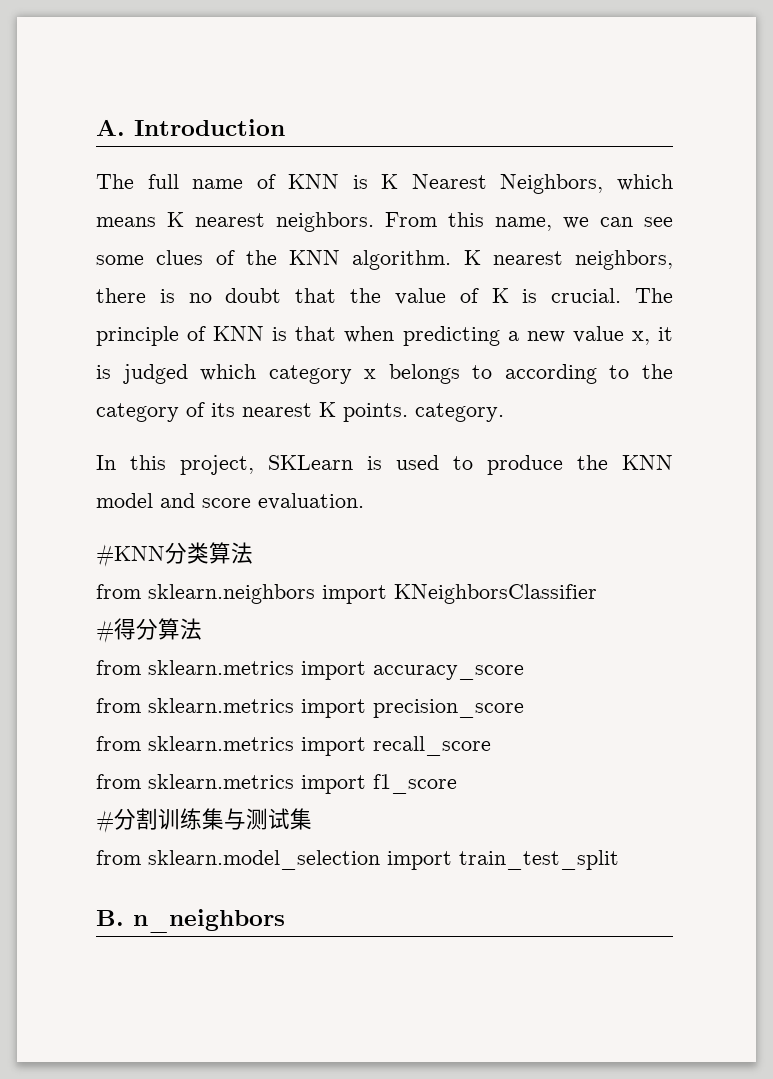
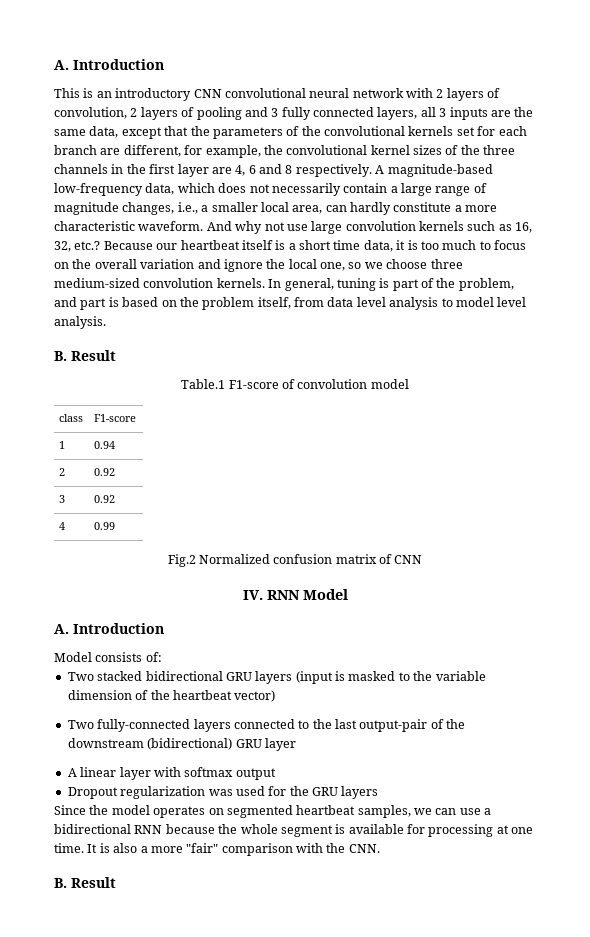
[96,119,285,136] [96,174,673,194] [96,212,673,232] [96,250,673,270] [96,288,673,305] [96,326,673,346] [96,364,673,384] [96,402,504,422] [96,455,673,475] [96,493,364,510] [96,542,253,567] [96,584,597,604] [96,618,202,643] [96,660,524,680] [96,698,524,718] [96,736,491,756] [96,774,457,794] [96,808,312,833] [96,850,619,870] [96,909,285,933] A. Introduction // The full name of KNN is K Nearest Neighbors, which means K nearest neighbors. From this name, we can see some clues of the KNN algorithm. K nearest neighbors, there is no doubt that the value of K is crucial. The principle of KNN is that when predicting a new value x, it is judged which category x belongs to according to the category of its nearest K points. category. // In this project, SKLearn is used to produce the KNN model and score evaluation. // #KNN分类算法 // from sklearn.neighbors import KNeighborsClassifier // #得分算法 // from sklearn.metrics import accuracy_score // from sklearn.metrics import precision_score // from sklearn.metrics import recall_score // from sklearn.metrics import f1_score // #分割训练集与测试集 // from sklearn.model_selection import train_test_split // B. n_neighbors -> [54,59,164,70] [54,88,501,101] [54,107,534,120] [54,126,527,139] [54,145,516,158] [54,164,493,177] [54,183,487,196] [54,202,498,215] [54,221,533,234] [54,240,526,252] [54,259,463,272] [54,278,514,291] [54,297,527,310] [54,316,106,329] [54,350,116,361] [181,379,409,389] [59,414,84,422] [94,414,137,422] [59,441,66,449] [94,441,116,449] [59,468,66,476] [94,468,116,476] [59,495,66,503] [94,495,116,503] [59,522,66,530] [94,522,116,530] [167,554,423,567] [242,589,348,600] [54,623,164,634] [54,652,162,662] [67,671,486,684] [67,690,276,702] [67,719,466,732] [67,738,296,751] [67,767,276,780] [67,786,379,799] [54,805,492,818] [54,824,534,837] [54,843,380,856] [54,877,116,888] A. Introduction // This is an introductory CNN convolutional neural network with 2 layers of convolution, 2 layers of pooling and 3 fully connected layers, all 3 inputs are the same data, except that the parameters of the convolutional kernels set for each branch are different, for example, the convolutional kernel sizes of the three channels in the first layer are 4, 6 and 8 respectively. A magnitude-based low-frequency data, which does not necessarily contain a large range of magnitude changes, i.e., a smaller local area, can hardly constitute a more characteristic waveform. And why not use large convolution kernels such as 16, 32, etc.? Because our heartbeat itself is a short time data, it is too much to focus on the overall variation and ignore the local one, so we choose three medium-sized convolution kernels. In general, tuning is part of the problem, and part is based on the problem itself, from data level analysis to model level analysis. // B. Result // Table.1 F1-score of convolution model // class | F1-score // 1 | 0.94 // 2 | 0.92 // 3 | 0.92 // 4 | 0.99 // Fig.2 Normalized confusion matrix of CNN // IV. RNN Model // A. Introduction // Model consists of: // Two stacked bidirectional GRU layers (input is masked to the variable dimension of the heartbeat vector) // Two fully-connected layers connected to the last output-pair of the downstream (bidirectional) GRU layer // A linear layer with softmax output // Dropout regularization was used for the GRU layers // Since the model operates on segmented heartbeat samples, we can use a bidirectional RNN because the whole segment is available for processing at one time. It is also a more "fair" comparison with the CNN. // B. Result

